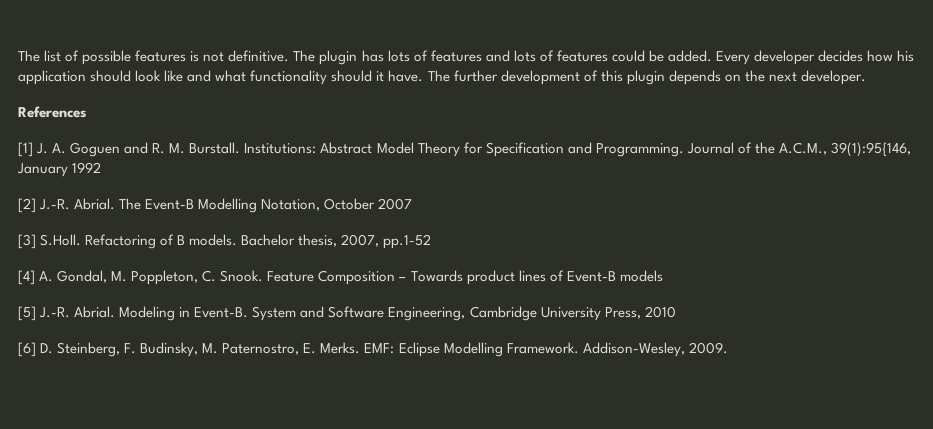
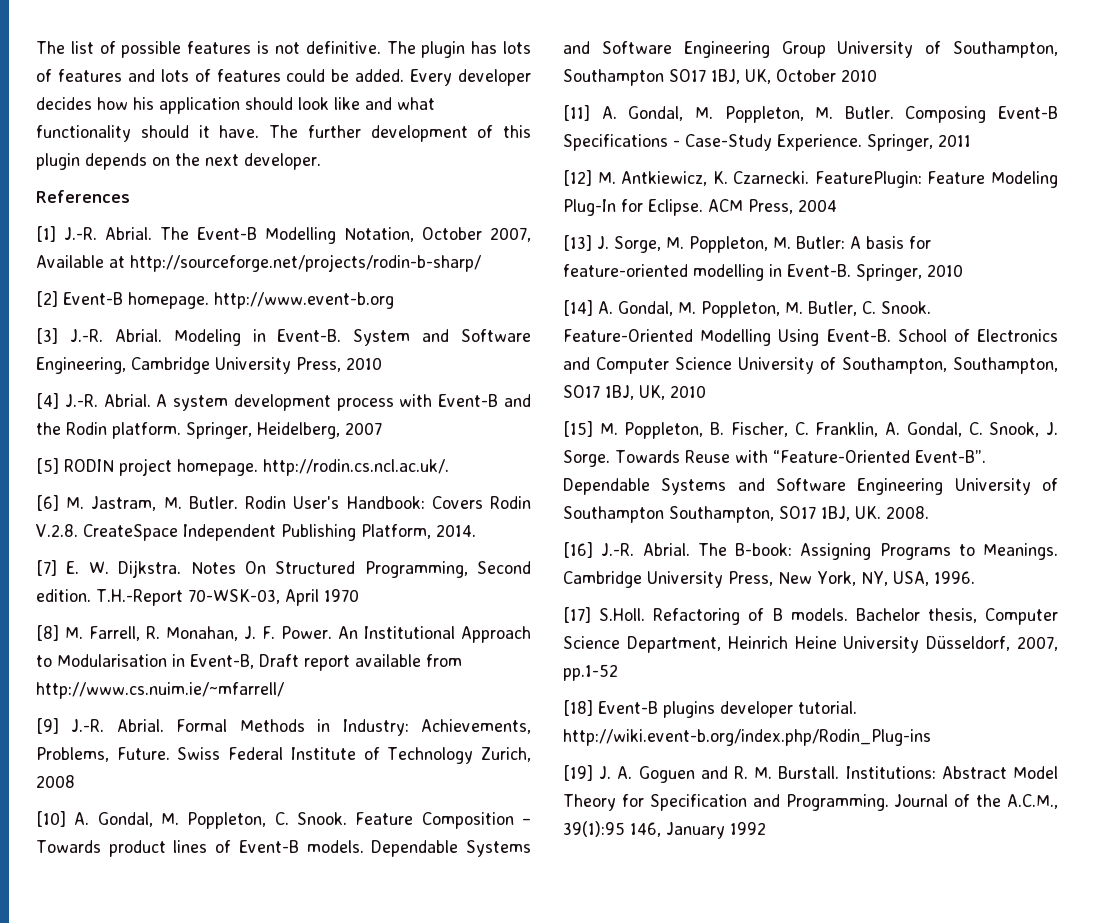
(33, 149) none -> [64,227,531,244] [36,254,481,272] [36,291,394,309] [36,328,531,346] [36,357,382,374] [36,393,531,411] [36,422,382,439] [36,458,449,476] [36,495,531,511] [36,524,476,541] [36,560,531,578] [36,589,359,606] [36,625,531,643] [36,654,462,671] [36,682,284,699] [36,718,531,736] [36,747,531,764] [36,775,75,788] [36,811,531,829] [36,840,531,857] [563,41,1058,58] [563,69,877,86] [563,105,1058,123] [563,134,971,151] [563,170,1058,188] [563,199,837,216] [563,235,931,253] [563,264,963,281] [563,300,931,318] [563,329,1058,346] [563,357,1058,374] [563,385,706,400] [563,421,1058,439] [563,450,986,467] [563,478,1058,495] [563,506,929,523] [563,542,1058,560] [563,571,975,588] [563,607,1058,625] [563,636,1058,653] [563,664,618,681] [563,700,857,718] [563,729,931,746] [563,765,593,781] J.-R. Abrial. The Event-B Modelling Notation, October 2007, Available at http://sourceforge.net/projects/rodin-b-sharp/ // [2] Event-B homepage. http://www.event-b.org // [3] J.-R. Abrial. Modeling in Event-B. System and Software Engineering, Cambridge University Press, 2010 // [4] J.-R. Abrial. A system development process with Event-B and the Rodin platform. Springer, Heidelberg, 2007 // [5] RODIN project homepage. http://rodin.cs.ncl.ac.uk/. // [6] M. Jastram, M. Butler. Rodin User's Handbook: Covers Rodin V.2.8. CreateSpace Independent Publishing Platform, 2014. // [7] E. W. Dijkstra. Notes On Structured Programming, Second edition. T.H.-Report 70-WSK-03, April 1970 // [8] M. Farrell, R. Monahan, J. F. Power. An Institutional Approach to Modularisation in Event-B, Draft report available from http://www.cs.nuim.ie/~mfarrell/ // [9] J.-R. Abrial. Formal Methods in Industry: Achievements, Problems, Future. Swiss Federal Institute of Technology Zurich, 2008 // [10] A. Gondal, M. Poppleton, C. Snook. Feature Composition – Towards product lines of Event-B models. Dependable Systems and Software Engineering Group University of Southampton, Southampton SO17 1BJ, UK, October 2010 // [11] A. Gondal, M. Poppleton, M. Butler. Composing Event-B Specifications - Case-Study Experience. Springer, 2011 // [12] M. Antkiewicz, K. Czarnecki. FeaturePlugin: Feature Modeling Plug-In for Eclipse. ACM Press, 2004 // [13] J. Sorge, M. Poppleton, M. Butler: A basis for feature-oriented modelling in Event-B. Springer, 2010 // [14] A. Gondal, M. Poppleton, M. Butler, C. Snook. Feature-Oriented Modelling Using Event-B. School of Electronics and Computer Science University of Southampton, Southampton, SO17 1BJ, UK, 2010 // [15] M. Poppleton, B. Fischer, C. Franklin, A. Gondal, C. Snook, J. Sorge. Towards Reuse with “Feature-Oriented Event-B”. Dependable Systems and Software Engineering University of Southampton Southampton, SO17 1BJ, UK. 2008. // [16] J.-R. Abrial. The B-book: Assigning Programs to Meanings. Cambridge University Press, New York, NY, USA, 1996. // [17] S.Holl. Refactoring of B models. Bachelor thesis, Computer Science Department, Heinrich Heine University Düsseldorf, 2007, pp.1-52 // [18] Event-B plugins developer tutorial. http://wiki.event-b.org/index.php/Rodin_Plug-ins // [19]
[830,142,911,157] 39(1):95{146, -> [563,821,661,837] 39(1):95 146,
[18,198,413,213] [18,234,432,249] [18,270,663,285] [18,306,676,321] [18,342,728,357] // [2] J.-R. Abrial. The Event-B Modelling Notation, October 2007 // [3] S.Holl. Refactoring of B models. Bachelor thesis, 2007, pp.1-52 // [4] A. Gondal, M. Poppleton, C. Snook. Feature Composition – Towards product lines of Event-B models // [5] J.-R. Abrial. Modeling in Event-B. System and Software Engineering, Cambridge University Press, 2010 // [6] D. Steinberg, F. Budinsky, M. Paternostro, E. Merks. EMF: Eclipse Modelling Framework. Addison-Wesley, 2009. -> (766, 828) none

